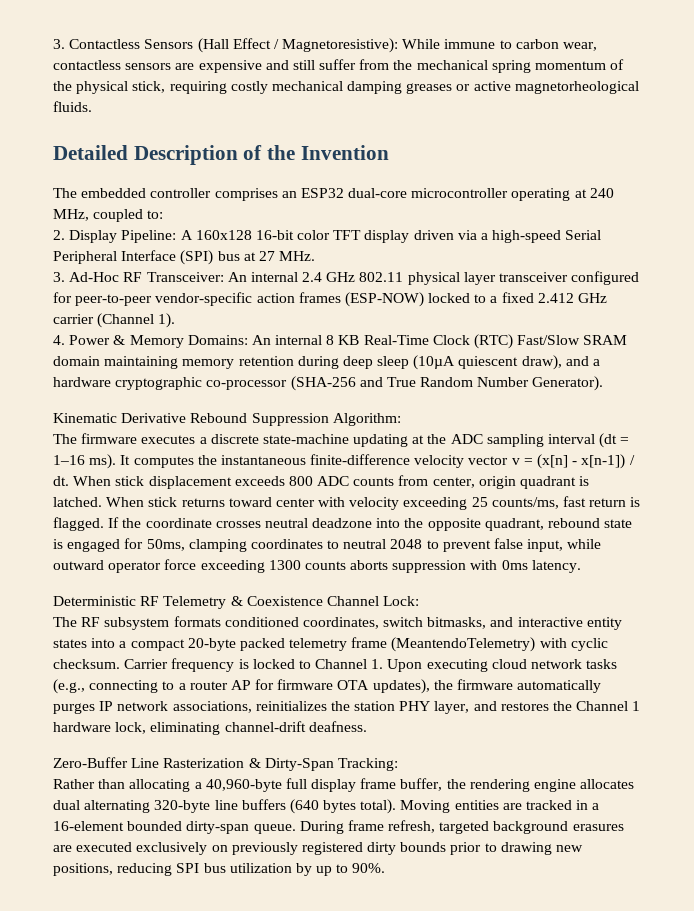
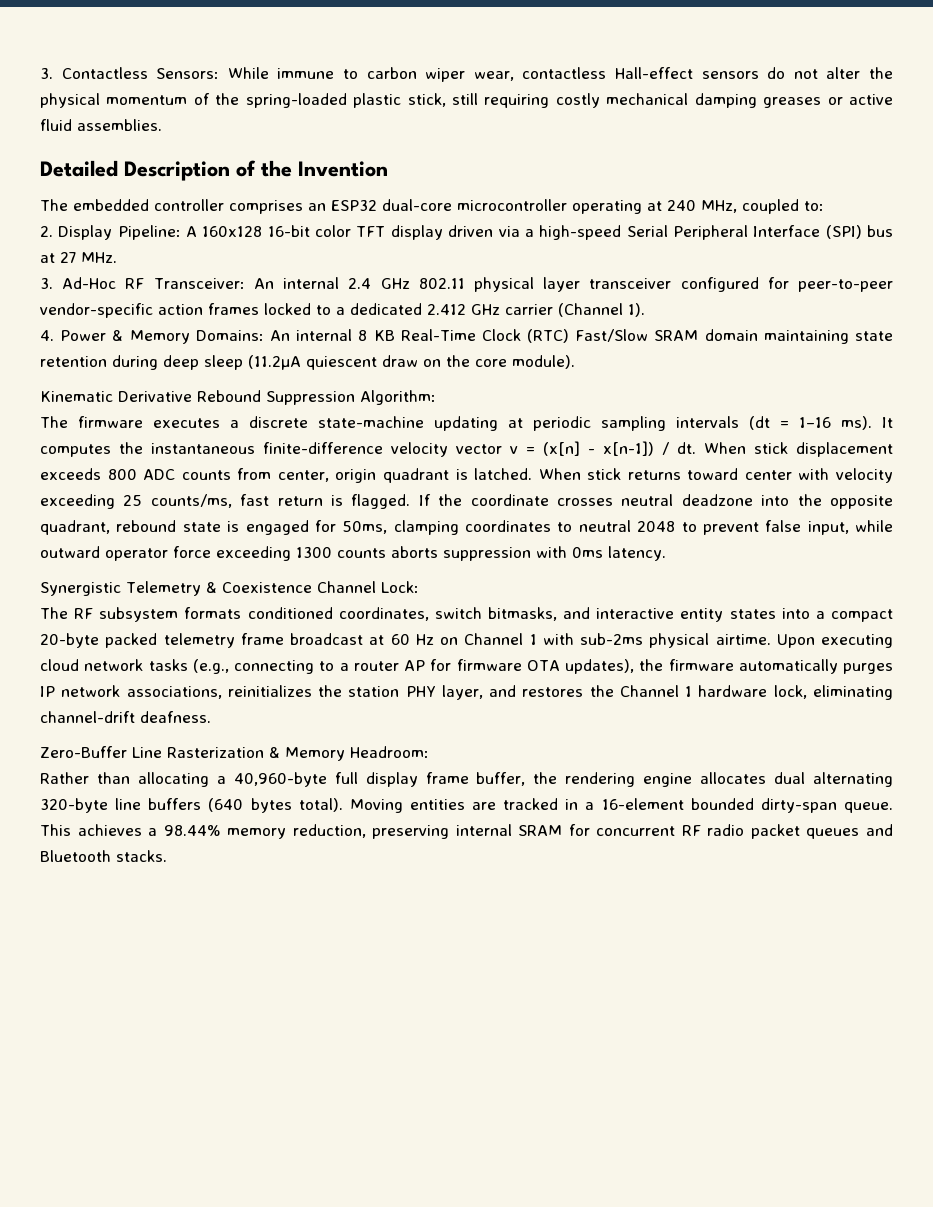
[144,38,399,53] Sensors (Hall Effect / Magnetoresistive): -> [156,68,220,79] Sensors:
(559, 44) none -> [425,68,466,82] wiper
[125,59,625,73] [53,81,166,94] sensors are expensive and still suffer from the mechanical spring momentum of the physical stick, -> [615,67,894,79] [40,93,478,108] Hall-effect sensors do not alter the physical momentum of the spring-loaded plastic stick, still
[514,81,639,94] [53,101,92,112] magnetorheological fluids. -> [40,119,162,131] fluid assemblies.
[344,292,424,307] (ESP-NOW) -> (259, 309) none
[501,292,534,303] fixed -> [350,303,422,315] dedicated
[182,359,235,369] memory -> [855,331,893,341] state
[413,355,601,370] [53,376,604,391] (10µA quiescent draw), and a hardware cryptographic co-processor (SHA-256 and True Random Number Generator). -> [248,355,575,370] (11.2µA quiescent draw on the core module).
[427,434,596,447] the ADC sampling interval -> [533,416,739,431] periodic sampling intervals
[53,596,160,606] Deterministic RF -> [40,582,121,596] Synergistic
[391,637,608,652] [53,658,384,672] (MeantendoTelemetry) with cyclic checksum. Carrier frequency is locked to Channel 1. -> [290,633,771,648] broadcast at 60 Hz on Channel 1 with sub-2ms physical airtime.
[264,758,398,771] Dirty-Span Tracking: -> [285,746,429,761] Memory Headroom:
[299,820,624,834] [53,842,584,855] [53,863,386,876] During frame refresh, targeted background erasures are executed exclusively on previously registered dirty bounds prior to drawing new positions, reducing SPI bus utilization by up to 90%. -> [40,824,893,839] [40,850,167,862] This achieves a 98.44% memory reduction, preserving internal SRAM for concurrent RF radio packet queues and Bluetooth stacks.

